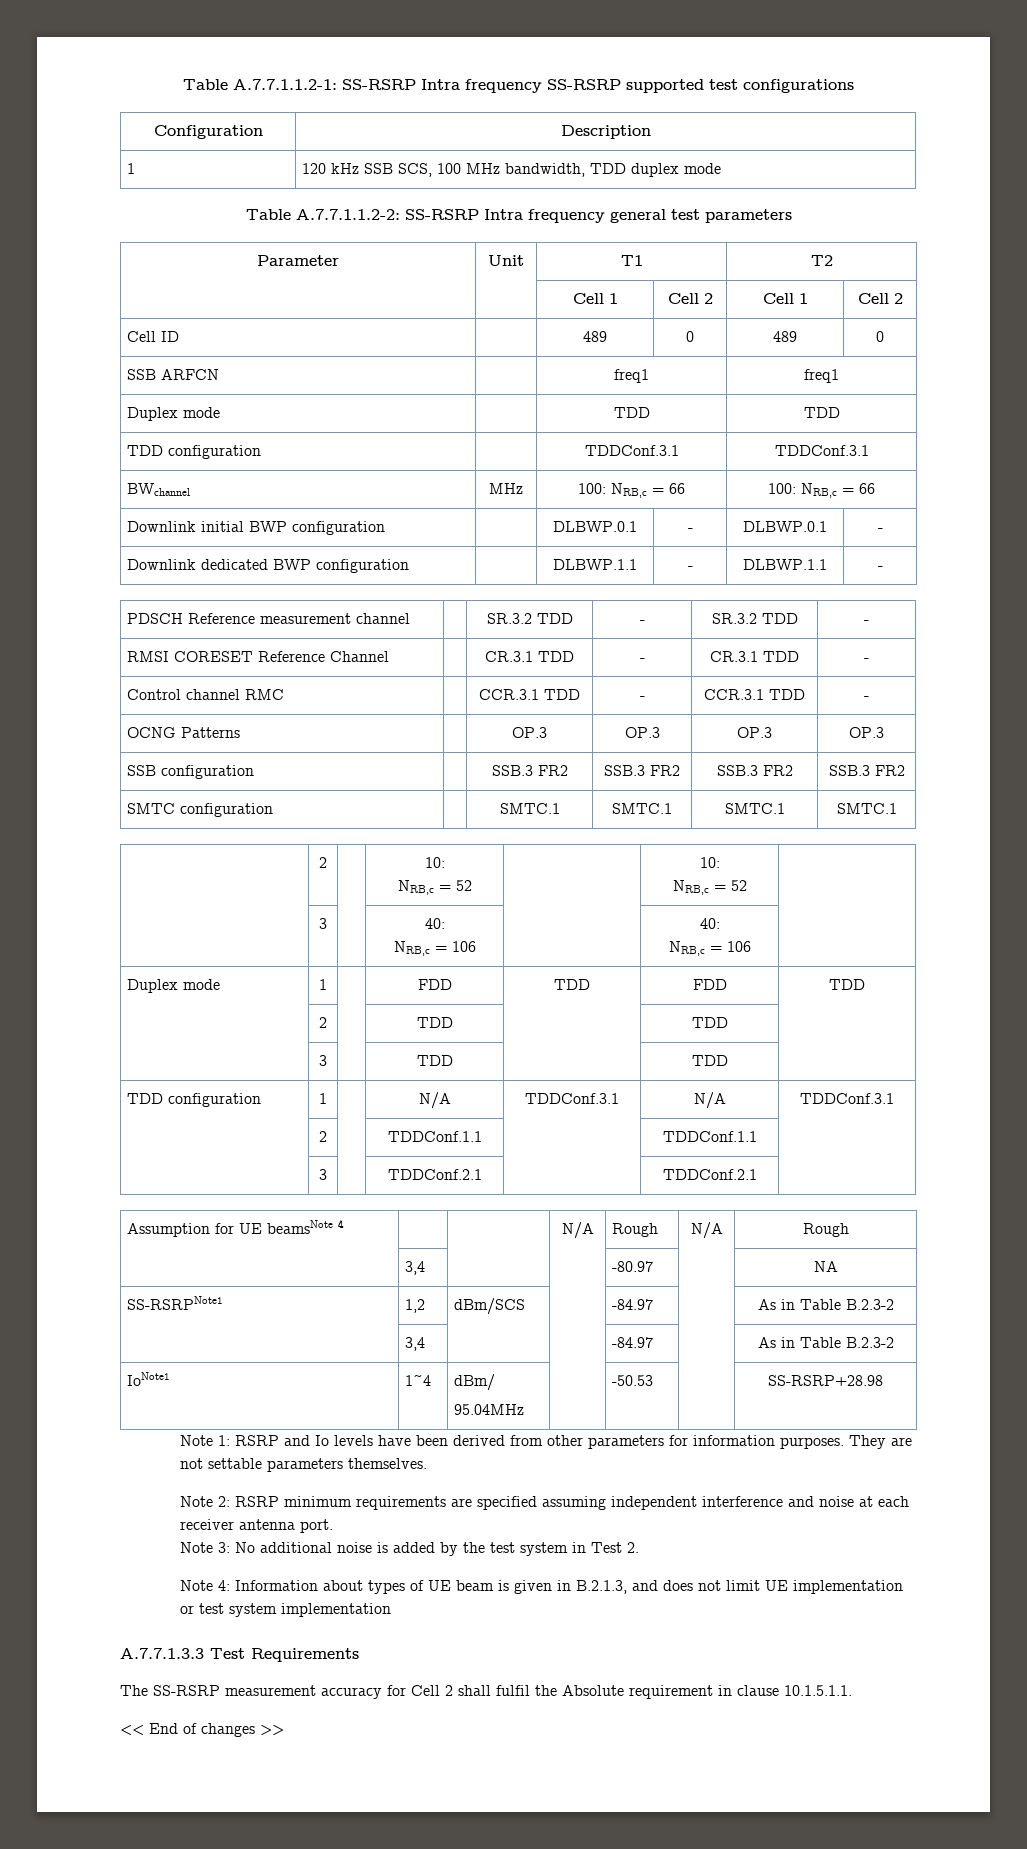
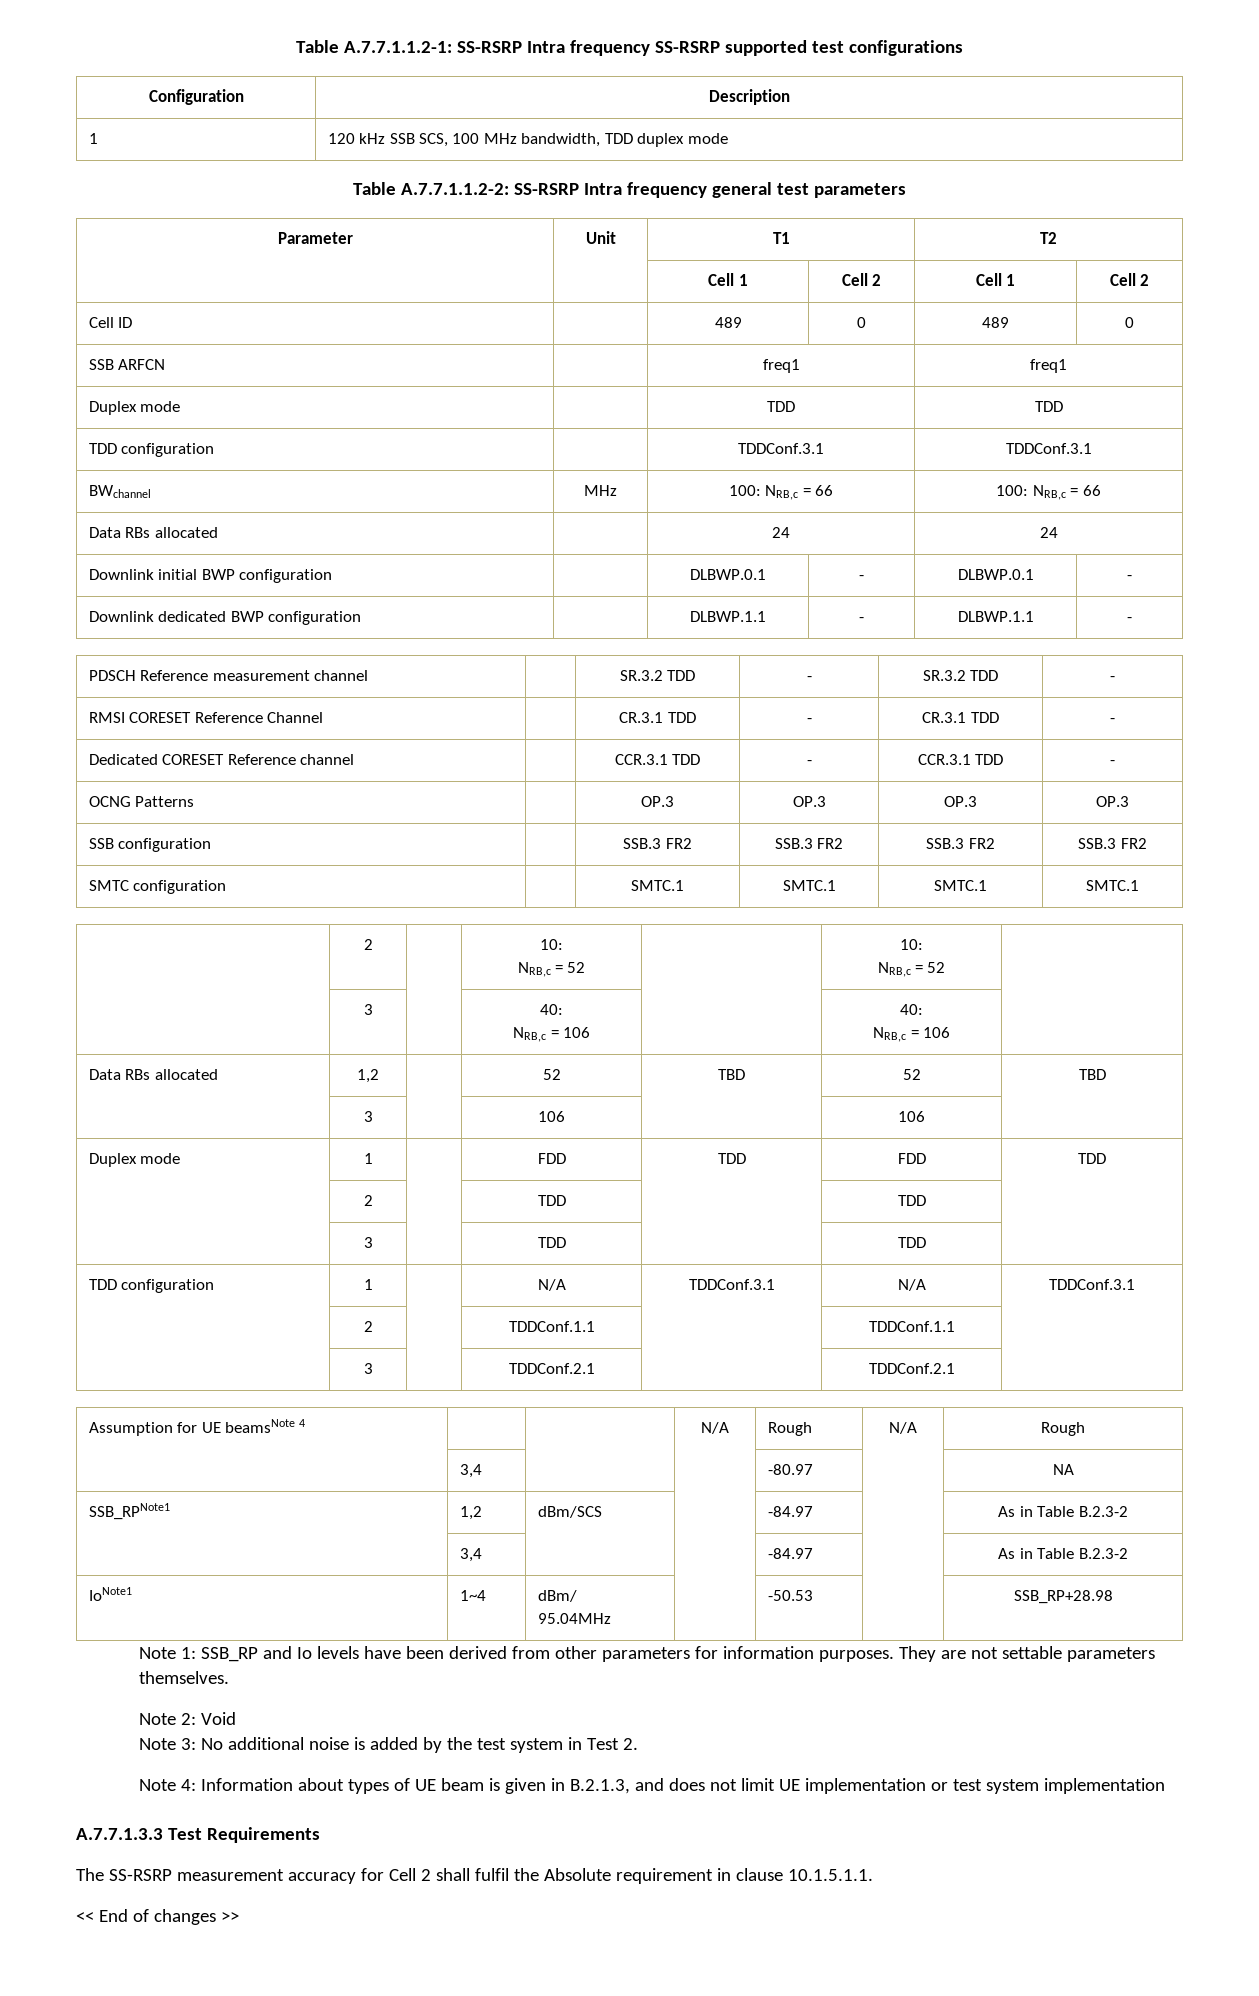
(875, 488) none -> [88,527,218,538] [772,527,790,538] [1039,527,1058,538] // Data RBs allocated | | 24 | 24
[127,689,285,700] Control channel RMC -> [88,754,355,765] Dedicated CORESET Reference channel
(751, 946) none -> [88,1069,218,1080] [357,1069,379,1083] [542,1069,561,1080] [718,1069,745,1080] [902,1069,921,1080] [1078,1069,1106,1080] [363,1111,373,1122] [538,1111,565,1122] [898,1111,925,1122] // Data RBs allocated | 1,2 | | 52 | TBD | 52 | TBD // | 3 | | 106 | | 106 |
[127,1296,224,1310] SS-RSRPNote1 -> [88,1503,170,1520] SSB_RPNote1
[768,1375,883,1386] SS-RSRP+28.98 -> [1013,1590,1113,1604] SSB_RP+28.98
[234,1435,279,1446] RSRP -> [200,1647,258,1662] SSB_RP
[234,1496,909,1510] [179,1519,333,1533] RSRP minimum requirements are specified assuming independent interference and noise at each receiver antenna port. -> [200,1712,236,1725] Void

